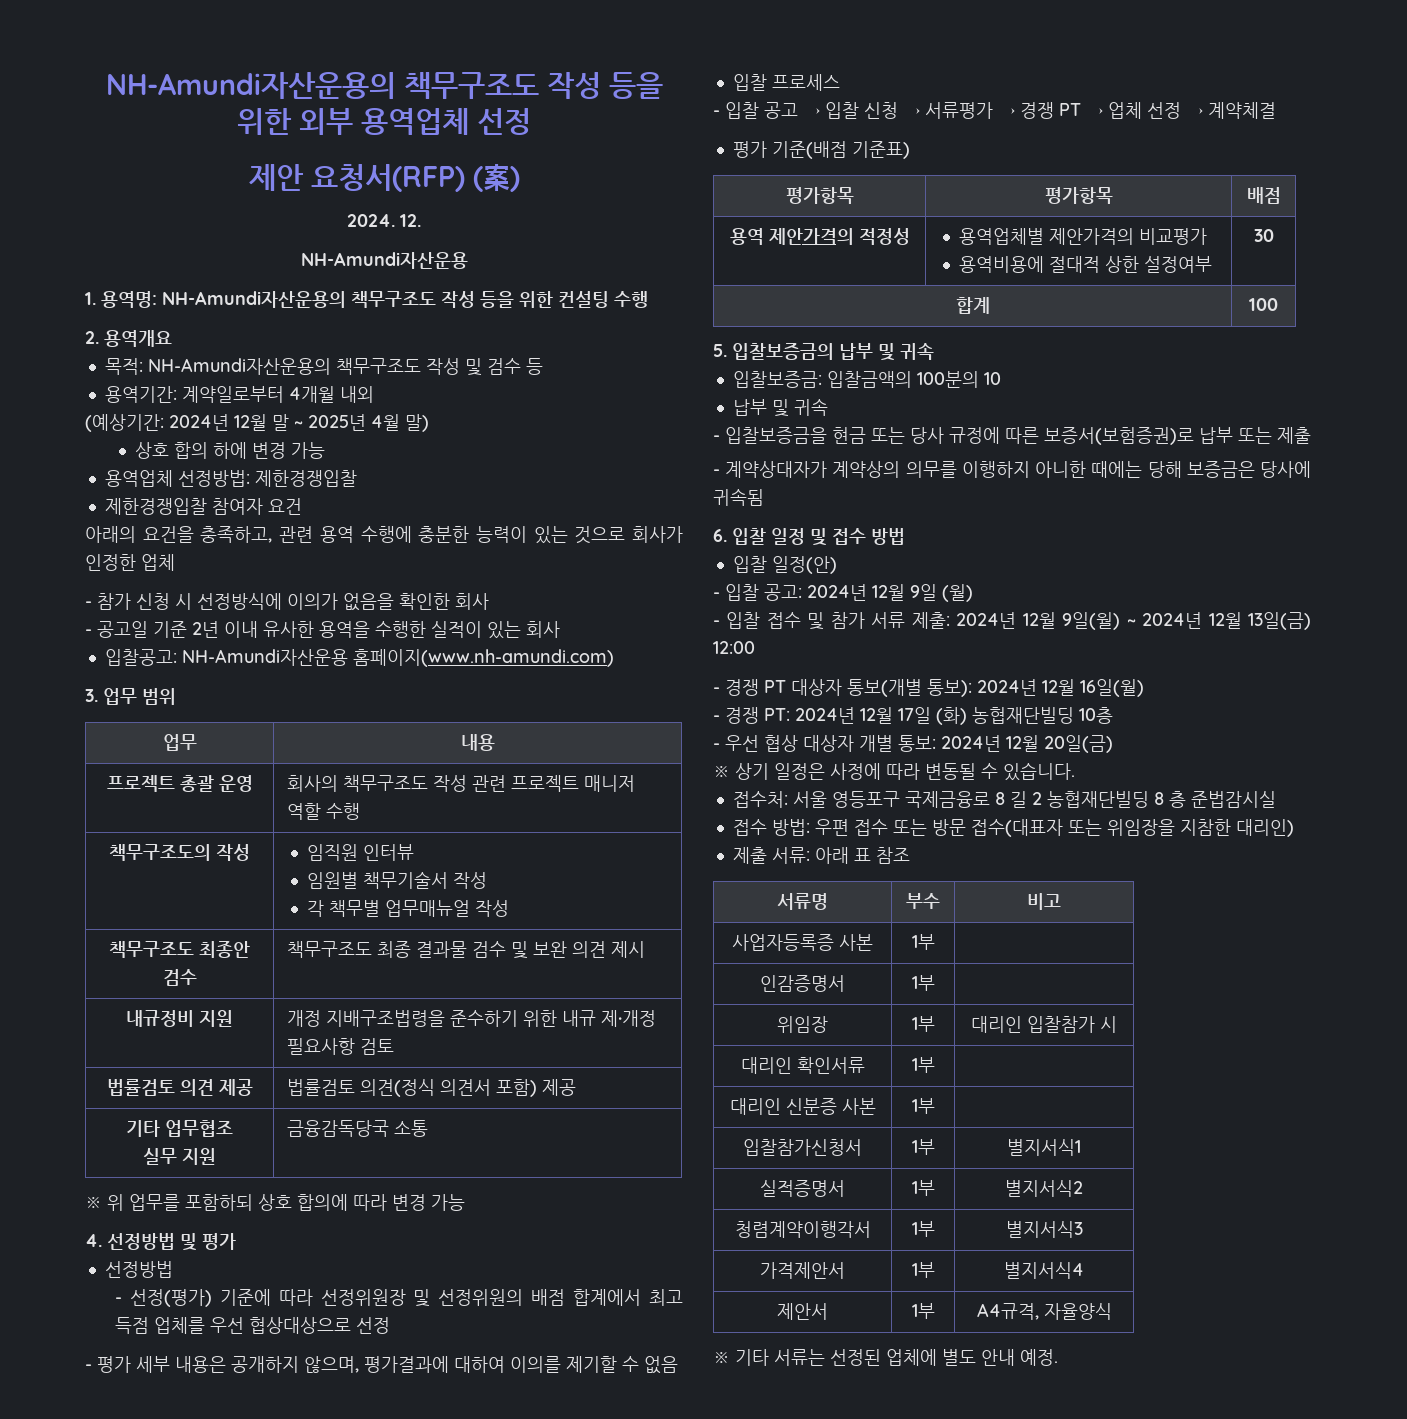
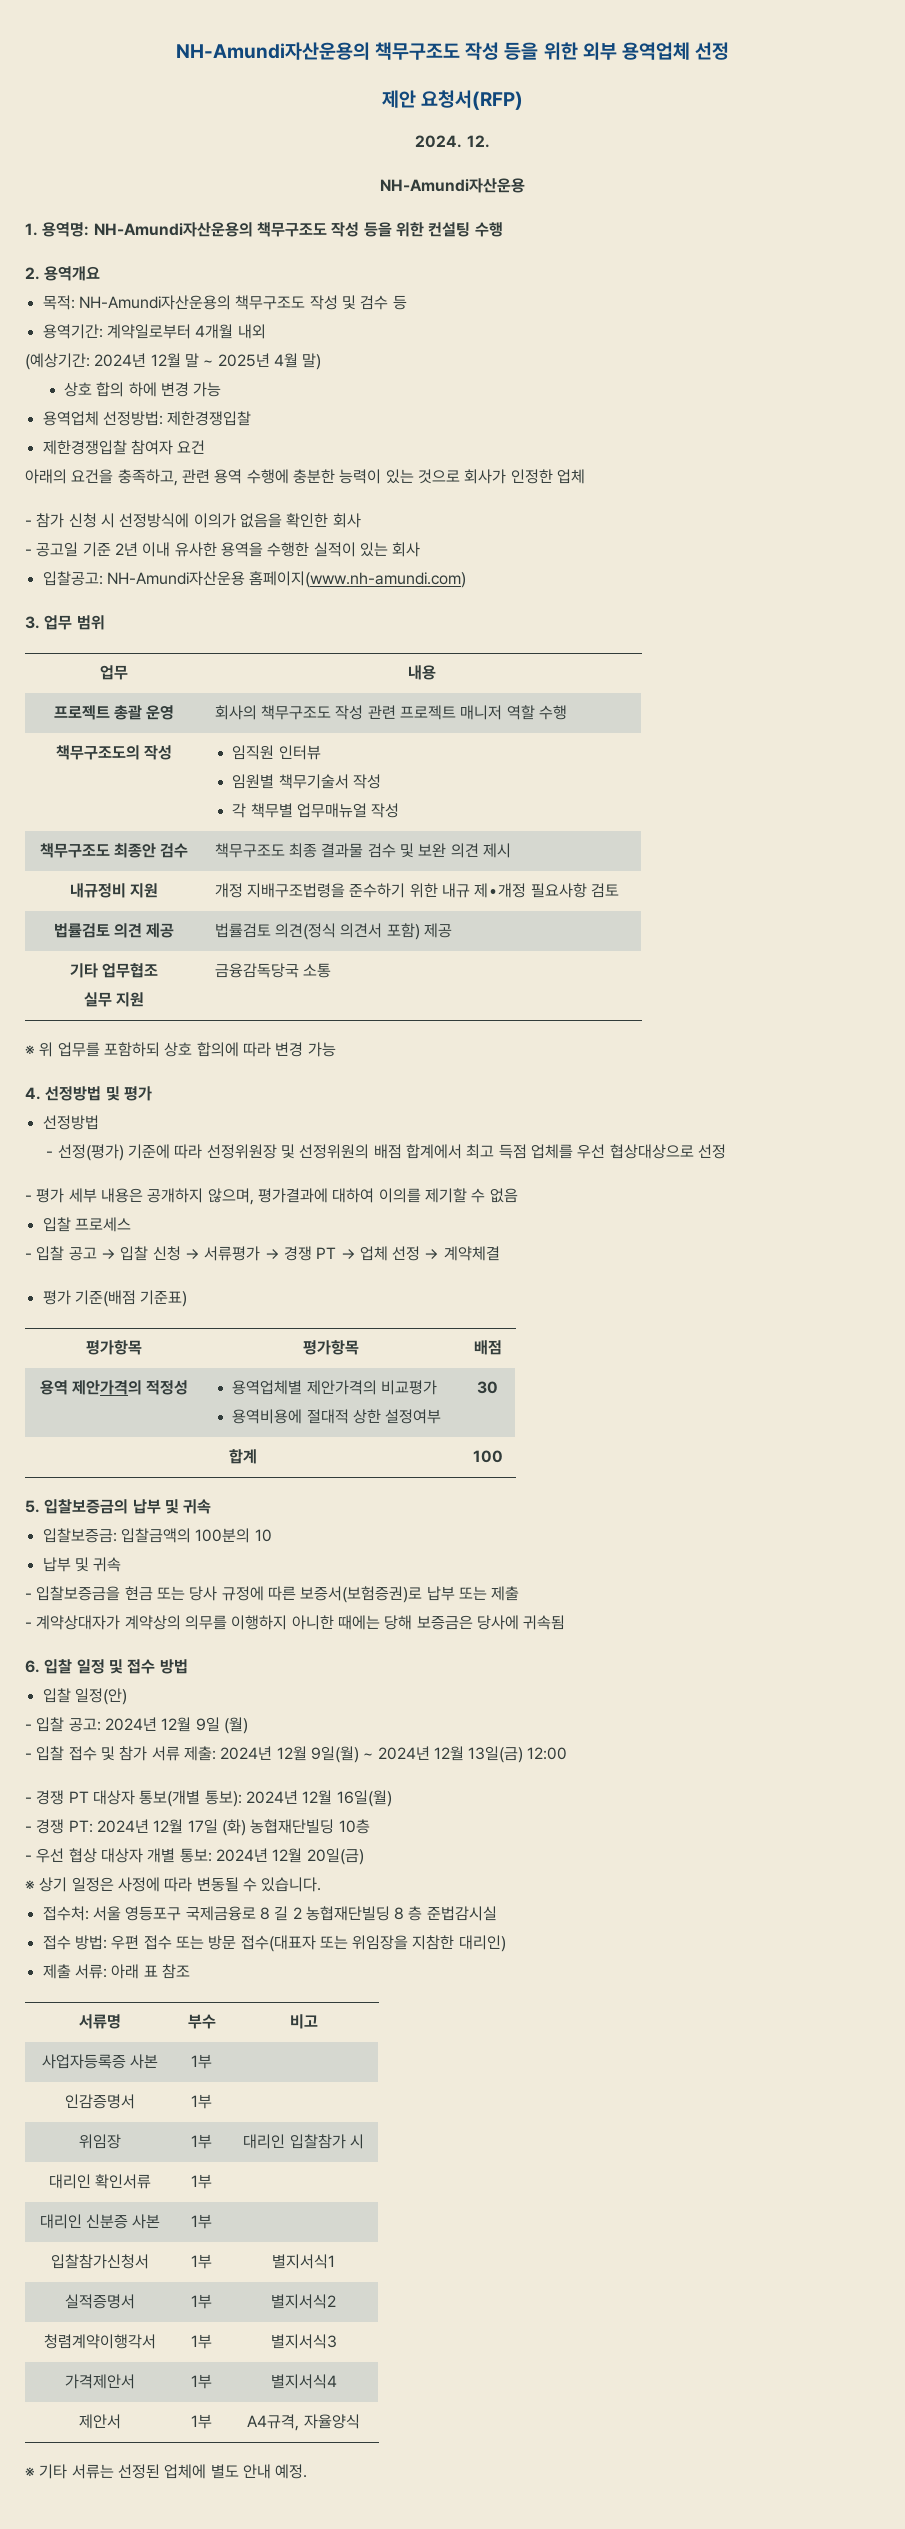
[472,164,520,192] (案) -> (524, 100) none

